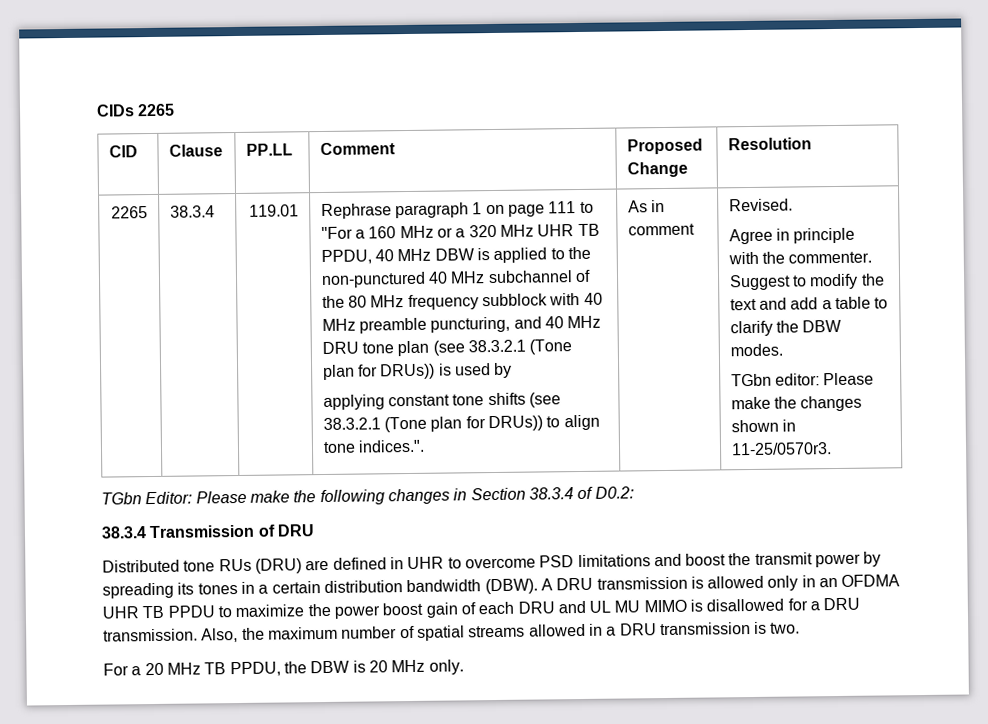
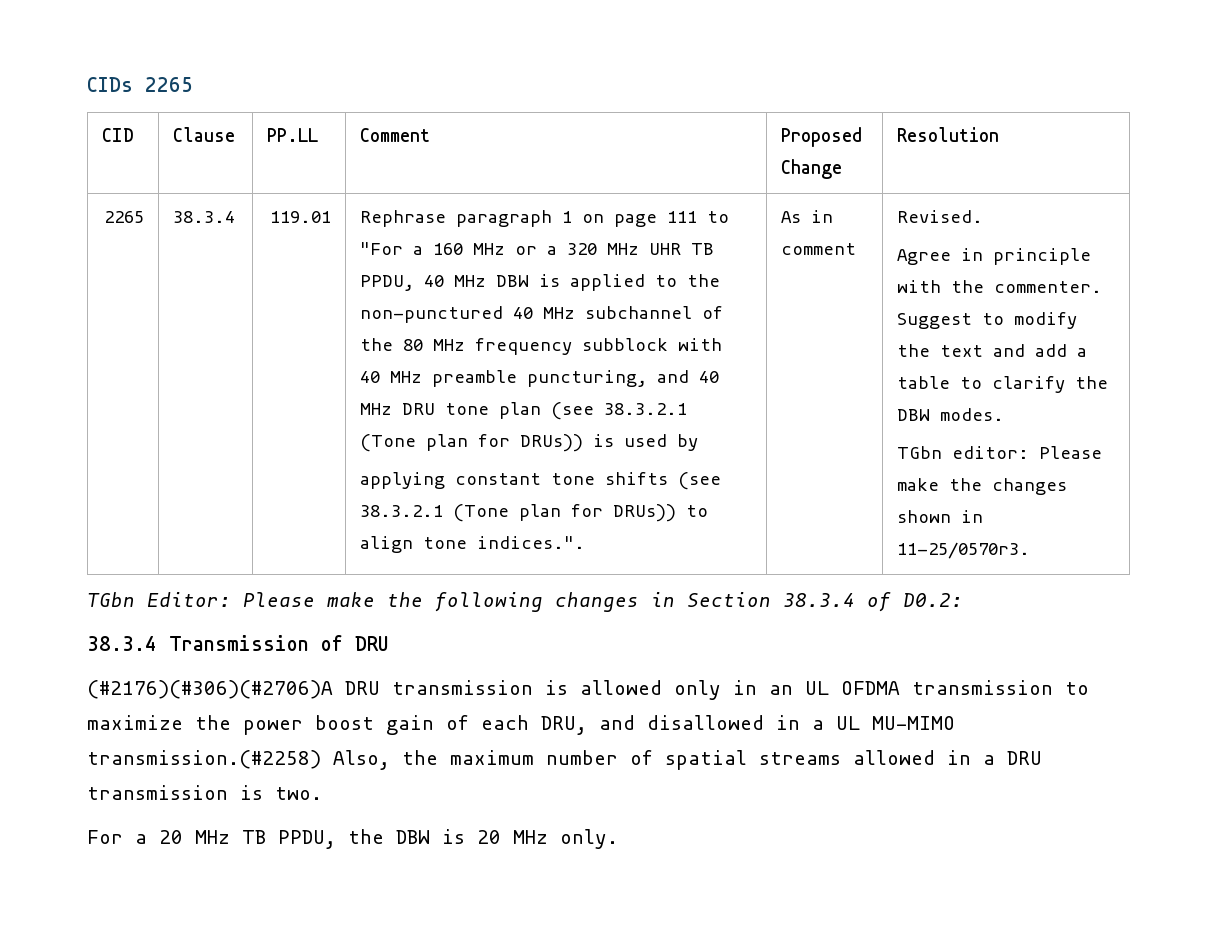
[102,551,882,574] [102,578,553,599] Distributed tone RUs (DRU) are defined in UHR to overcome PSD limitations and boost the transmit power by spreading its tones in a certain distribution bandwidth (DBW). A -> [87,680,333,699] (#2176)(#306)(#2706)A
[841,574,901,587] [102,605,215,619] OFDMA UHR TB PPDU -> [805,680,1053,695] UL OFDMA transmission
[517,597,861,614] [103,628,198,642] DRU and UL MU MIMO is disallowed for a DRU transmission. -> [541,715,955,735] [87,750,321,769] DRU, and disallowed in a UL MU-MIMO transmission.(#2258)

